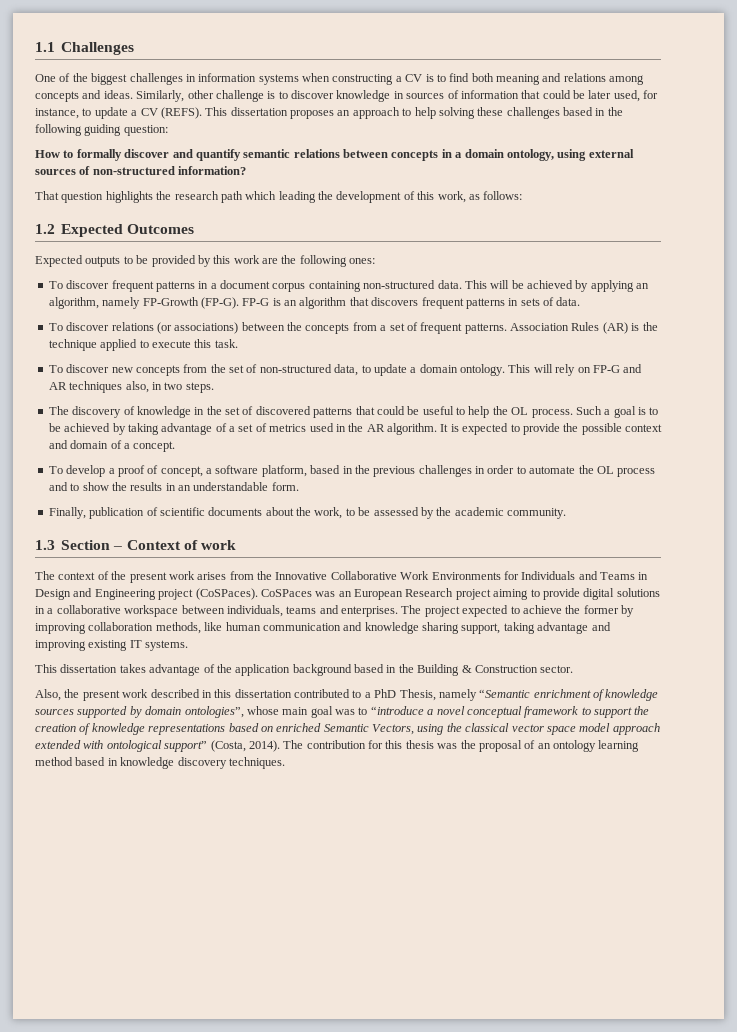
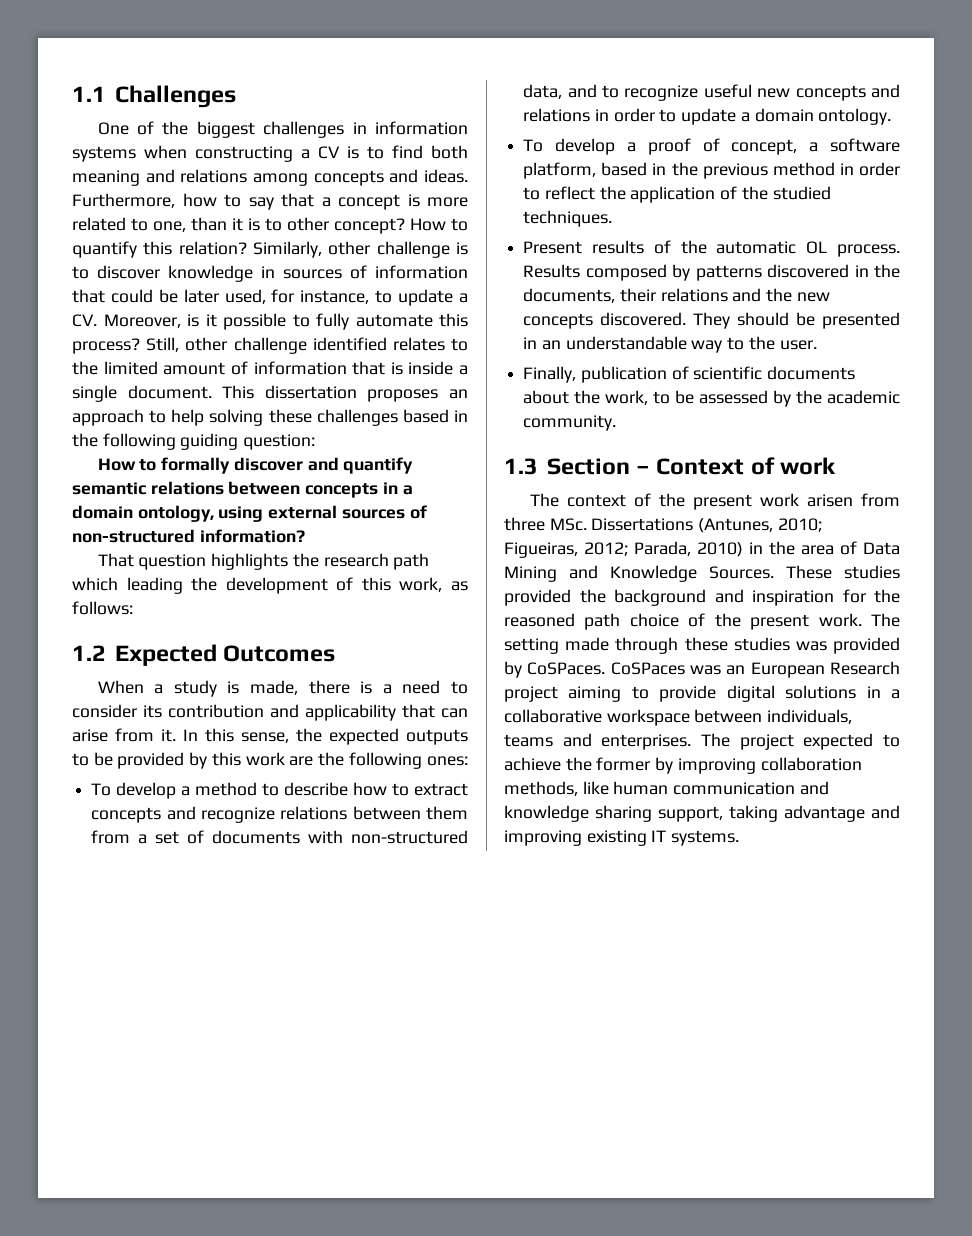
(133, 94) none -> [72,193,468,210] [72,217,468,234] [72,241,247,258] Furthermore, how to say that a concept is more related to one, than it is to other concept? How to quantify this relation?
[140,107,202,119] CV (REFS). -> [72,313,468,330] [72,337,468,354] [72,361,468,375] [72,385,212,402] CV. Moreover, is it possible to fully automate this process? Still, other challenge identified relates to the limited amount of information that is inside a single document.
[35,255,83,267] Expected -> [97,680,468,697] [72,704,468,721] [72,728,399,745] When a study is made, there is a need to consider its contribution and applicability that can arise from it. In this sense, the expected
[66,280,650,292] [48,297,581,309] [48,322,658,334] [48,339,238,351] [48,364,359,376] discover frequent patterns in a document corpus containing non-structured data. This will be achieved by applying an algorithm, namely FP-Growth (FP-G). FP-G is an algorithm that discovers frequent patterns in sets of data. // To discover relations (or associations) between the concepts from a set of frequent patterns. Association Rules (AR) is the technique applied to execute this task. // To discover new concepts from the set of non-structured data, -> [116,782,468,799] [91,806,468,823] [91,830,468,844] [523,84,900,101] [523,108,655,122] develop a method to describe how to extract concepts and recognize relations between them from a set of documents with non-structured data, and to recognize useful new concepts and relations in order
[508,364,643,376] [48,381,214,393] [48,406,659,418] [48,423,662,435] [48,440,176,452] This will rely on FP-G and AR techniques also, in two steps. // The discovery of knowledge in the set of discovered patterns that could be useful to help the OL process. Such a goal is to be achieved by taking advantage of a set of metrics used in the AR algorithm. It is expected to provide the possible context and domain of a concept. -> (892, 116) none
[418,465,656,477] [48,482,299,491] challenges in order to automate the OL process and to show the results in an understandable form. -> [772,162,900,176] [523,186,831,203] [523,210,613,227] [523,240,900,257] [523,264,900,281] [523,288,830,303] [523,312,900,329] [523,336,817,353] method in order to reflect the application of the studied techniques. // Present results of the automatic OL process. Results composed by patterns discovered in the documents, their relations and the new concepts discovered. They should be presented in an understandable way to the user.
[197,571,649,580] [35,588,258,600] arises from the Innovative Collaborative Work Environments for Individuals and Teams in Design and Engineering project (CoSPaces). -> [806,493,900,507] [504,517,822,533] [504,541,900,558] [504,565,900,582] [504,589,900,606] [504,613,900,630] [504,637,900,654] [504,661,606,678] arisen from three MSc. Dissertations (Antunes, 2010; Figueiras, 2012; Parada, 2010) in the area of Data Mining and Knowledge Sources. These studies provided the background and inspiration for the reasoned path choice of the present work. The setting made through these studies was provided by CoSPaces.
[35,664,574,676] [35,689,659,701] [35,706,650,718] [35,723,660,735] [35,740,640,752] [35,757,285,769] // This dissertation takes advantage of the application background based in the Building & Construction sector. // Also, the present work described in this dissertation contributed to a PhD Thesis, namely “Semantic enrichment of knowledge sources supported by domain ontologies”, whose main goal was to “introduce a novel conceptual framework to support the creation of knowledge representations based on enriched Semantic Vectors, using the classical vector space model approach extended with ontological support” (Costa, 2014). The contribution for this thesis was the proposal of an ontology learning method based in knowledge discovery techniques. -> (740, 838) none

